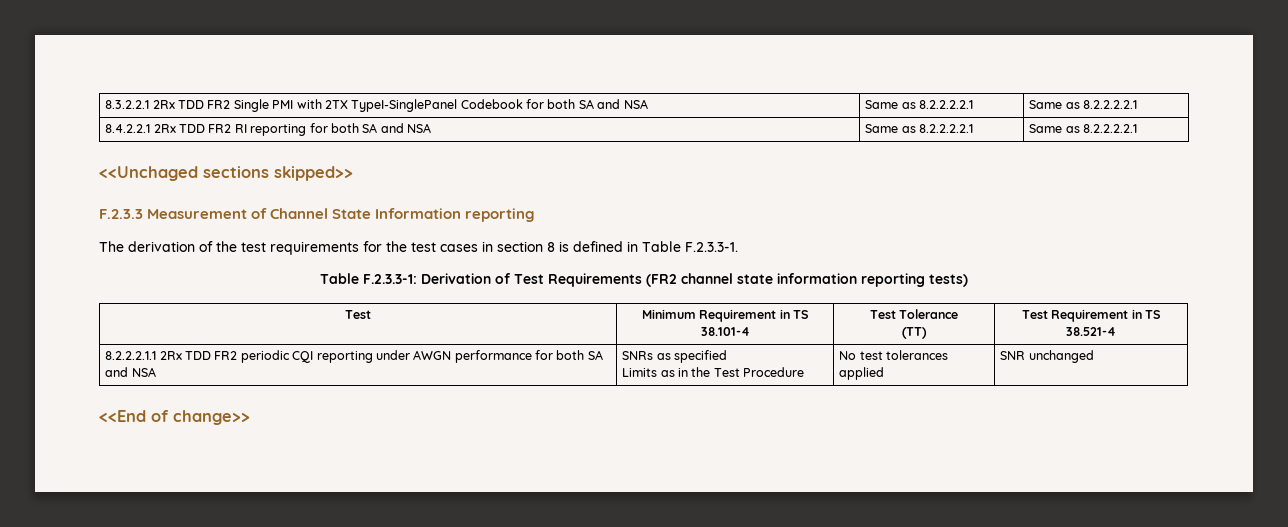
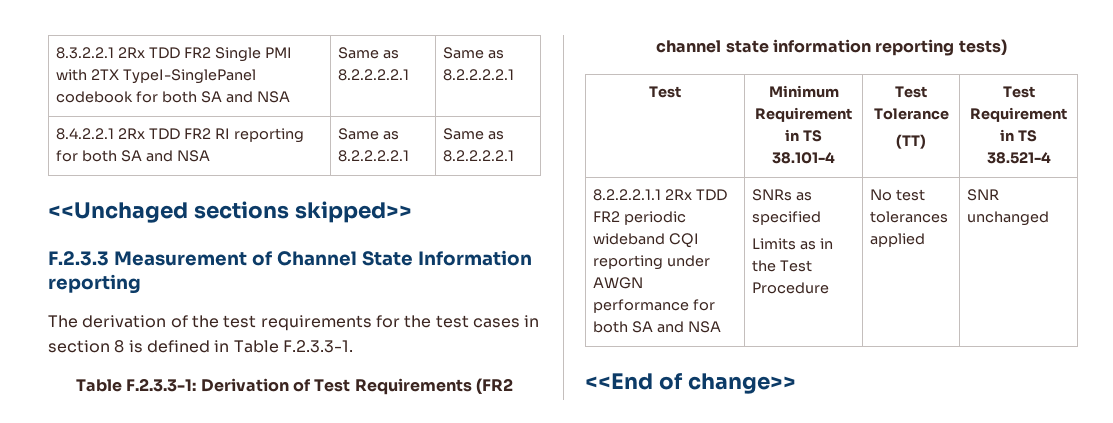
[460,99,523,109] Codebook -> [56,91,134,103] codebook
(290, 356) none -> [593,233,666,245] wideband

